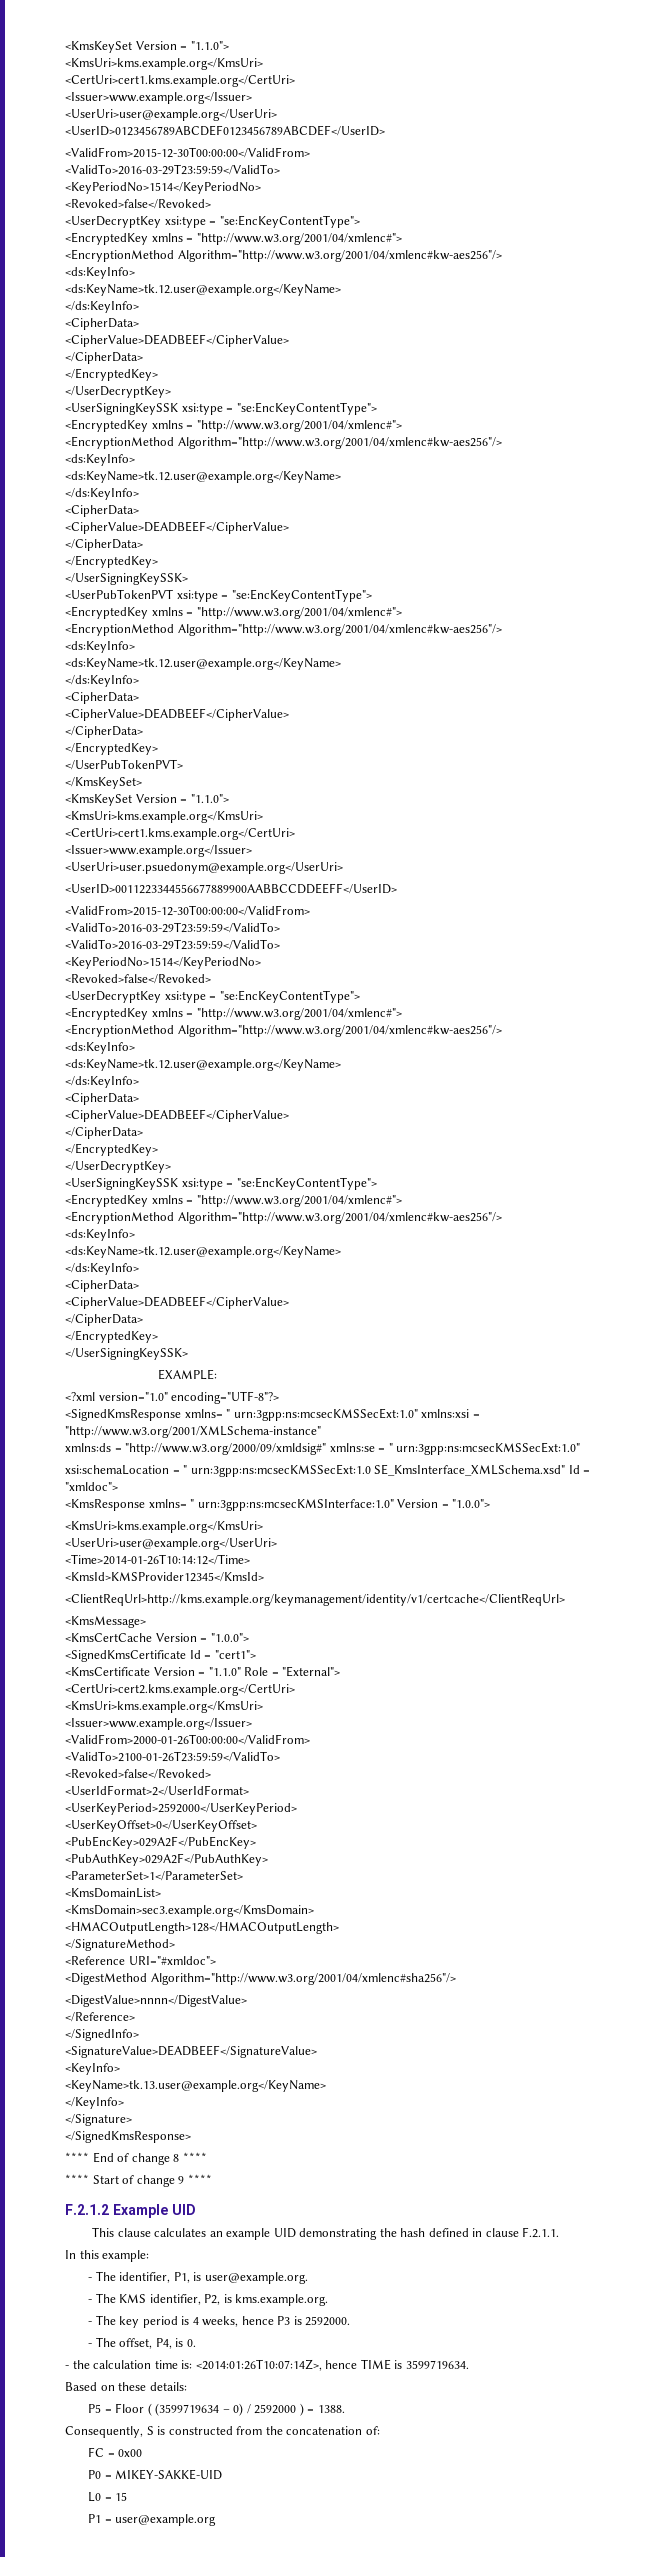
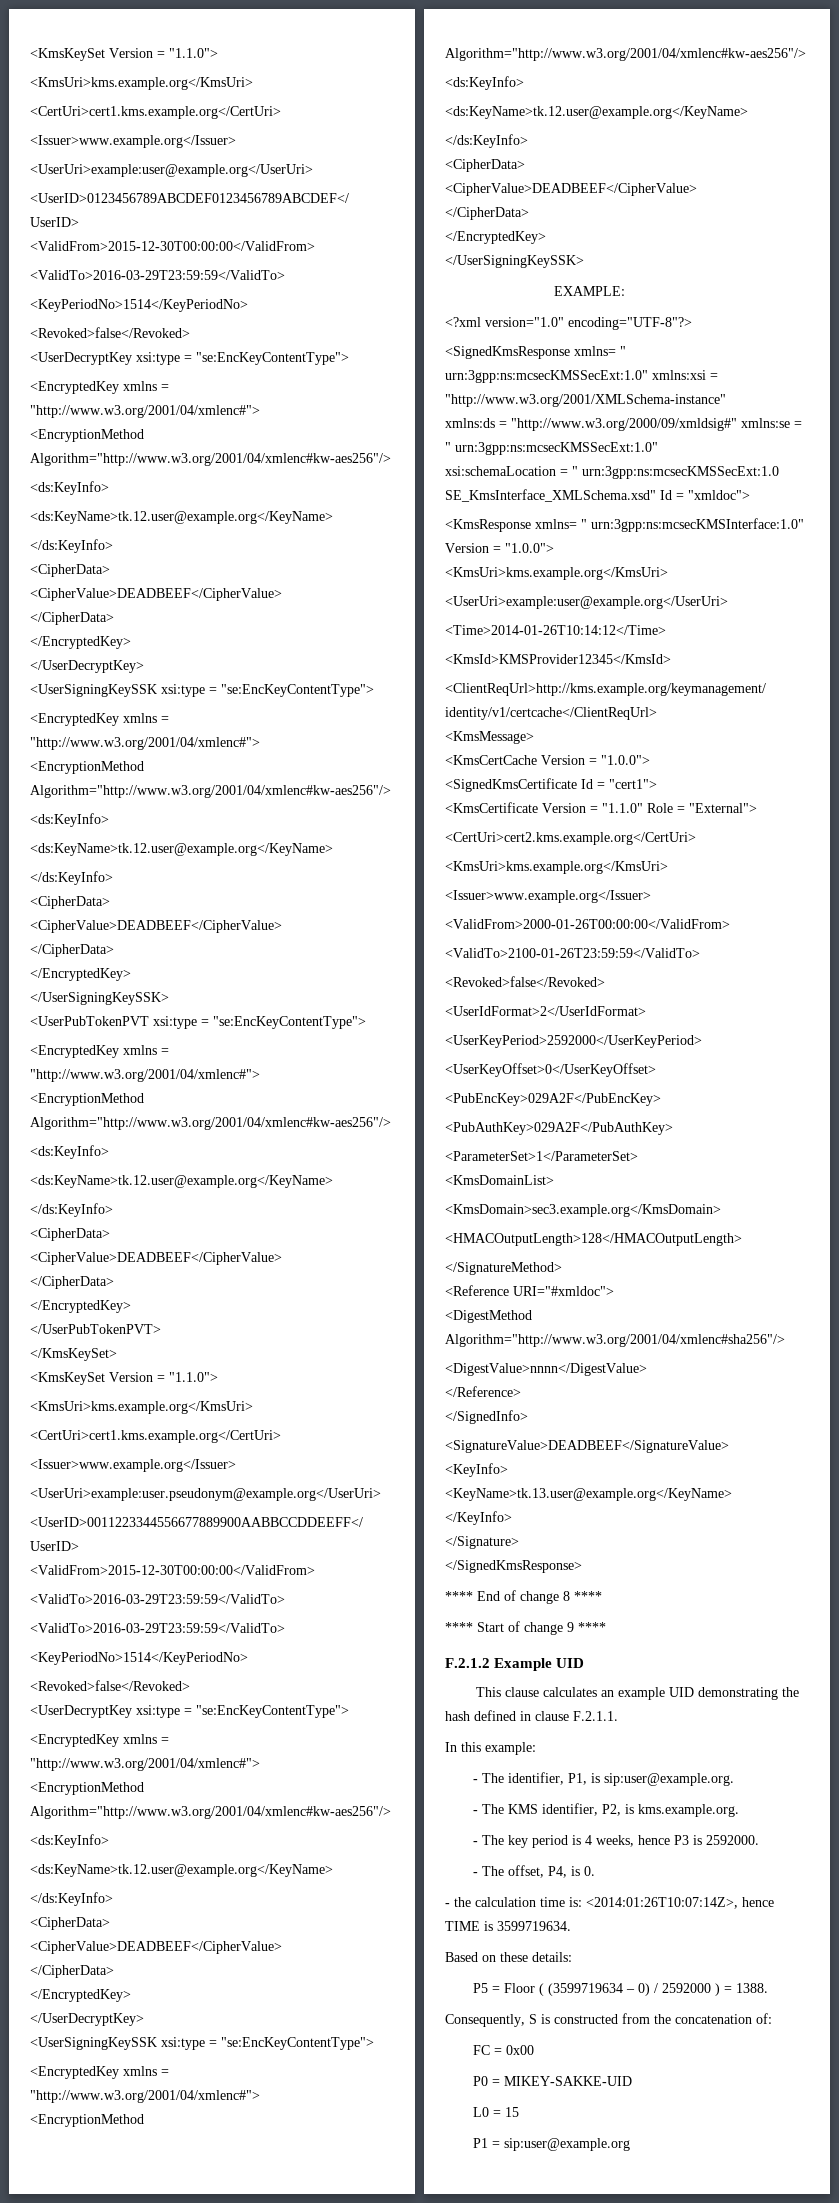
[65,41,229,53] [65,58,263,70] [65,75,295,87] [65,92,252,104] [65,109,277,121] <KmsKeySet Version = "1.1.0"> // <KmsUri>kms.example.org</KmsUri> // <CertUri>cert1.kms.example.org</CertUri> // <Issuer>www.example.org</Issuer> // <UserUri>user@example.org</UserUri> -> [30,48,218,61] [30,77,253,90] [30,106,281,119] [30,135,236,148] [30,164,313,177] <KmsKeySet Version = "1.1.0"> // <KmsUri>kms.example.org</KmsUri> // <CertUri>cert1.kms.example.org</CertUri> // <Issuer>www.example.org</Issuer> // <UserUri>example:user@example.org</UserUri>
[65,862,343,874] <UserUri>user.psuedonym@example.org</UserUri> -> [30,1488,381,1501] <UserUri>example:user.pseudonym@example.org</UserUri>
[65,1538,277,1550] <UserUri>user@example.org</UserUri> -> [445,596,728,609] <UserUri>example:user@example.org</UserUri>
[204,2272,308,2284] user@example.org. -> [603,1773,734,1786] sip:user@example.org.
[115,2514,217,2526] user@example.org -> [503,2138,630,2151] sip:user@example.org

